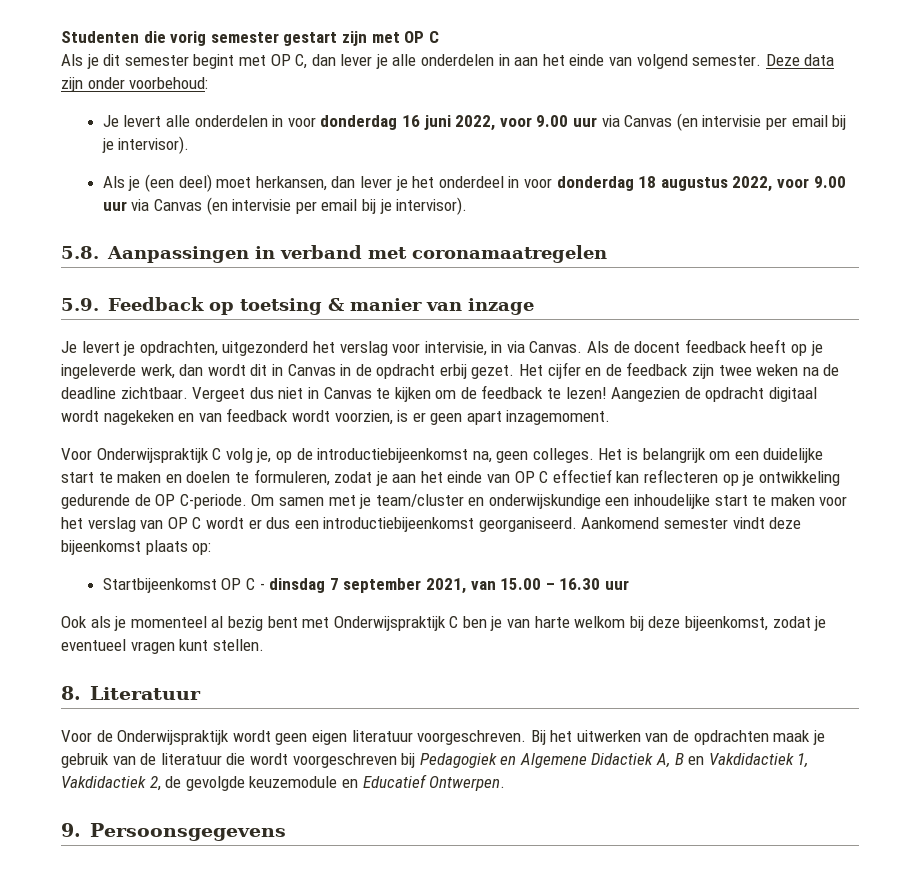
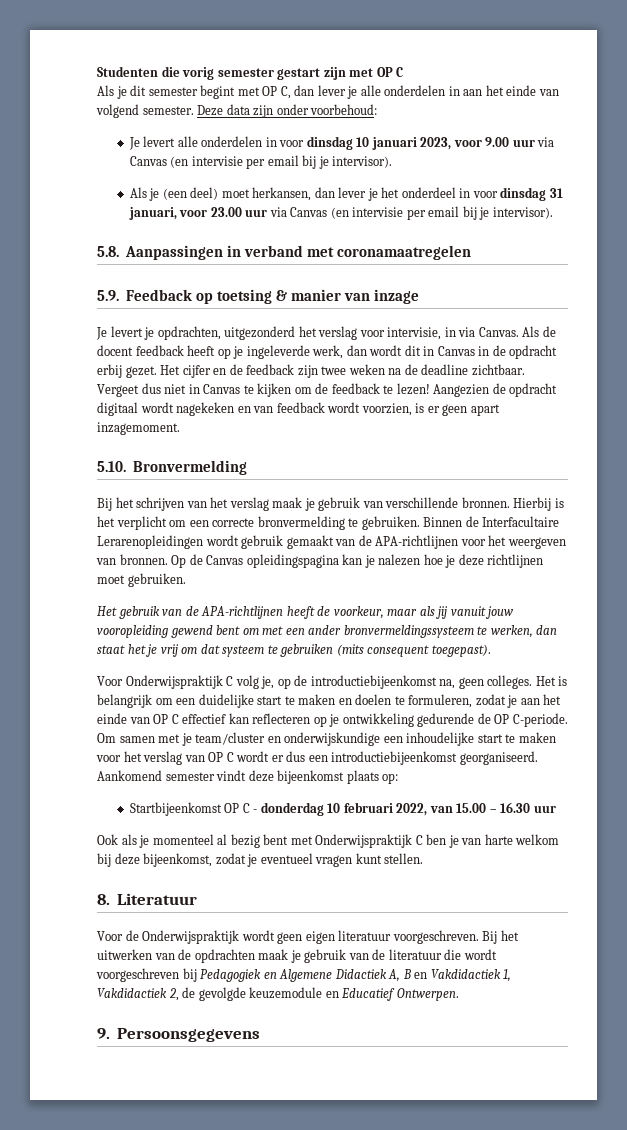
[320,115,496,131] donderdag 16 juni 2022, -> [306,136,452,150] dinsdag 10 januari 2023,
[556,176,846,192] donderdag 18 augustus 2022, voor 9.00 -> [500,187,563,201] [128,207,242,220] dinsdag 31 januari, voor 23.00
(611, 417) none -> [97,460,247,475] [97,497,564,511] [97,516,560,530] [97,535,566,549] [96,554,544,568] [97,573,186,587] [97,606,515,619] [97,625,558,638] [97,644,491,657] // 5.10. Bronvermelding // Bij het schrijven van het verslag maak je gebruik van verschillende bronnen. Hierbij is het verplicht om een correcte bronvermelding te gebruiken. Binnen de Interfacultaire Lerarenopleidingen wordt gebruik gemaakt van de APA-richtlijnen voor het weergeven van bronnen. Op de Canvas opleidingspagina kan je nalezen hoe je deze richtlijnen moet gebruiken. // Het gebruik van de APA-richtlijnen heeft de voorkeur, maar als jij vanuit jouw vooropleiding gewend bent om met een ander bronvermeldingssysteem te werken, dan staat het je vrij om dat systeem te gebruiken (mits consequent toegepast).
[269,578,467,594] dinsdag 7 september 2021, -> [260,802,428,816] donderdag 10 februari 2022,

